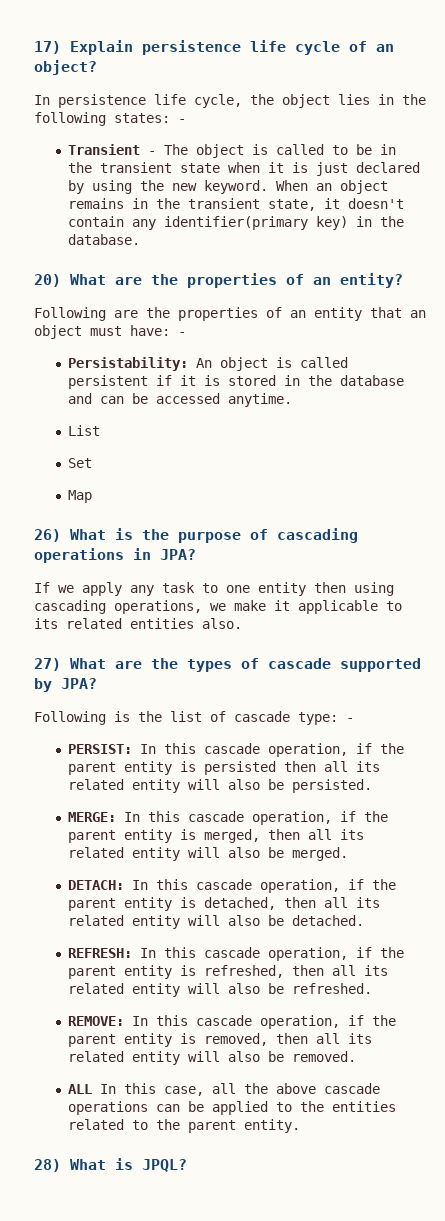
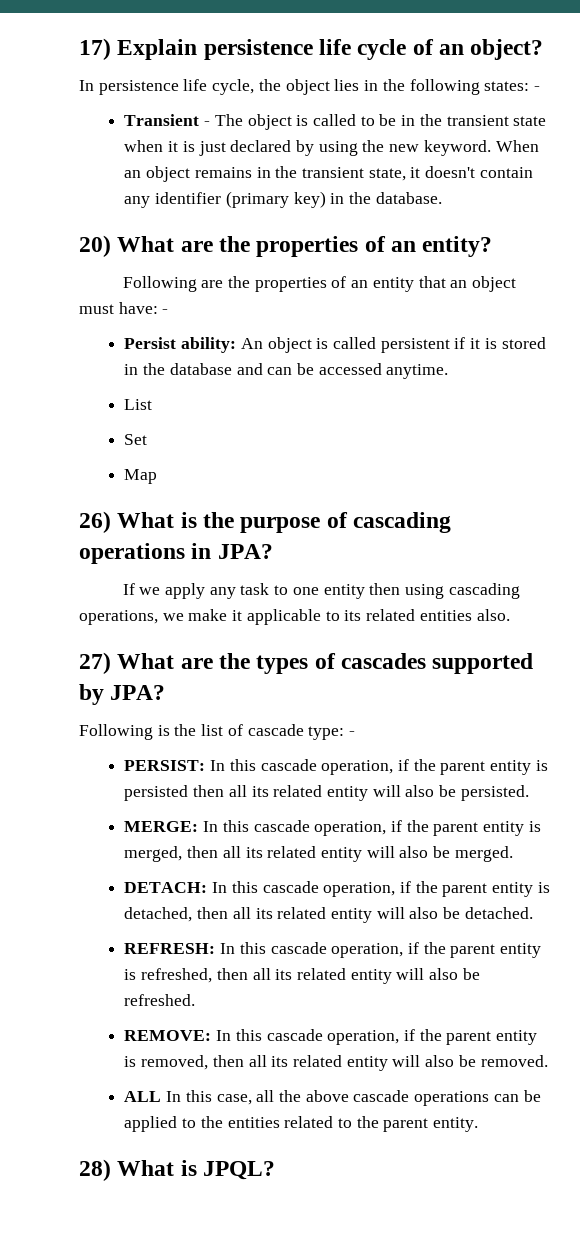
[163,216,308,230] identifier(primary -> [155,191,289,208] identifier (primary
[67,357,188,371] Persistability: -> [124,337,237,353] Persist ability:
[268,658,331,669] cascade -> [341,653,427,669] cascades

